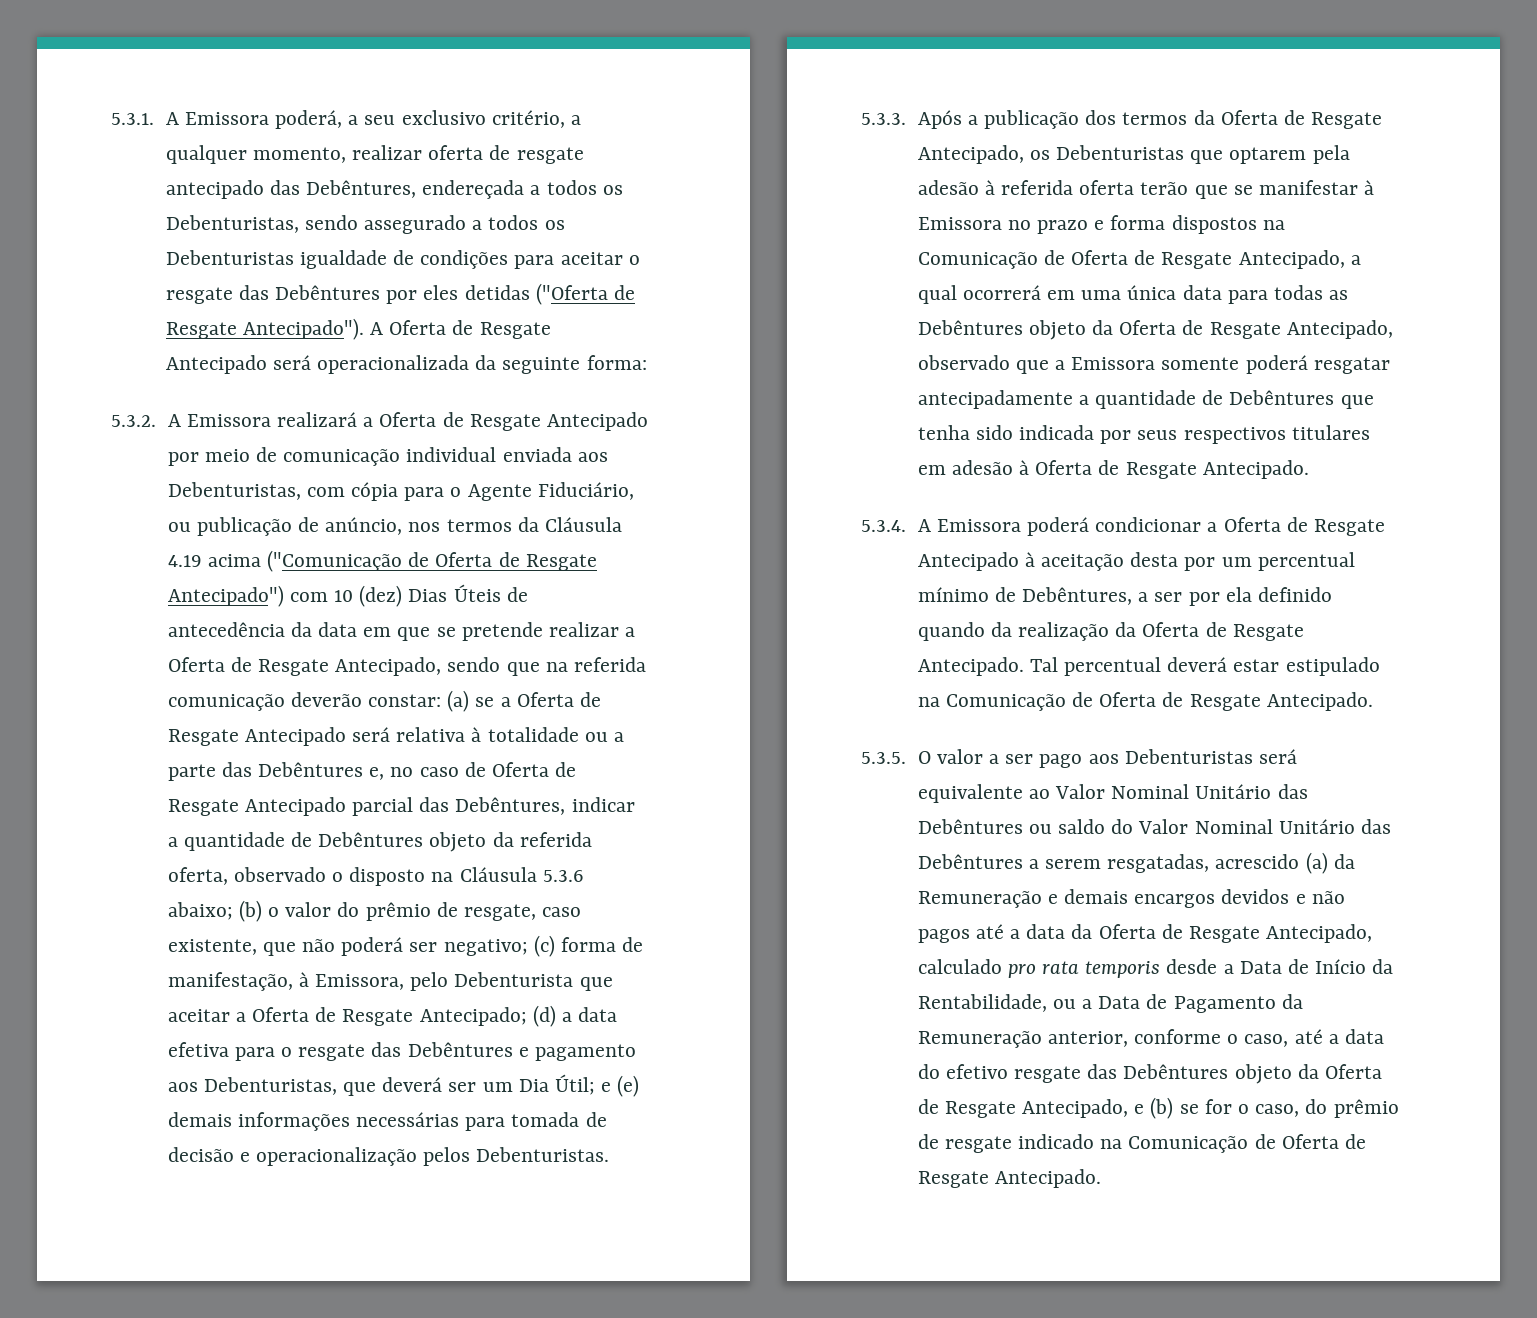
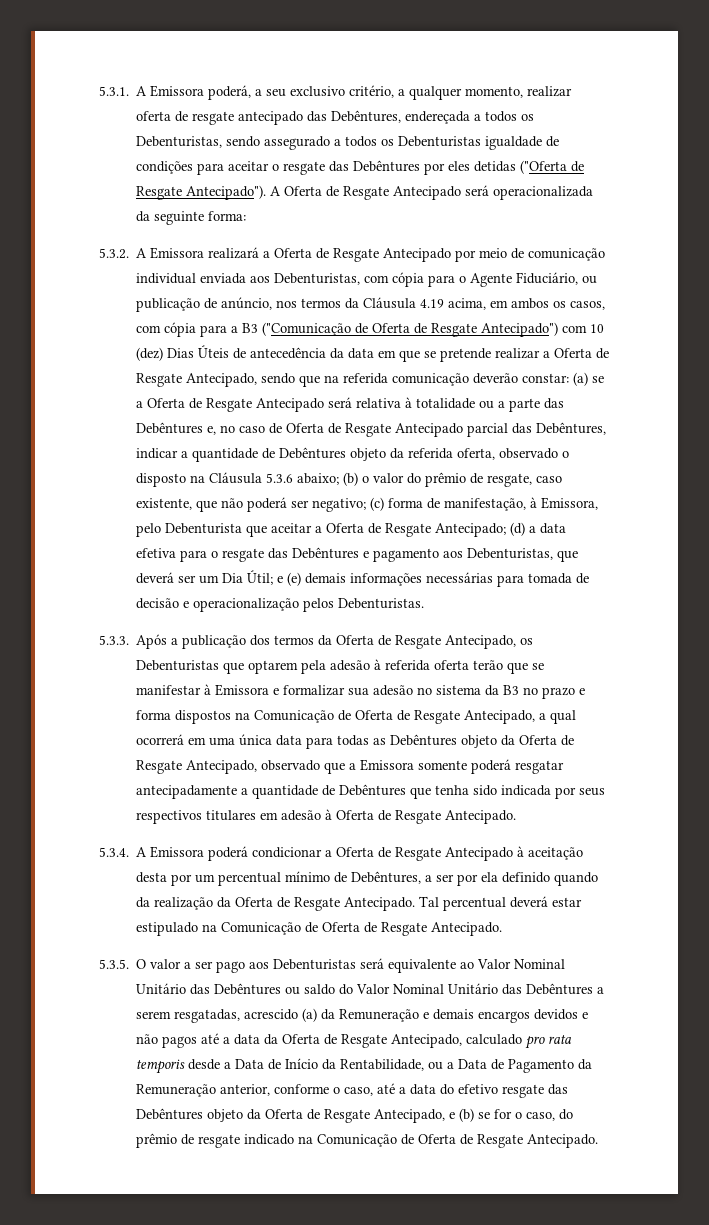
[207,554,261,567] acima -> [448,298,606,310] [136,322,259,337] acima, em ambos os casos, com cópia para a B3
(1002, 223) none -> [273,685,520,696] e formalizar sua adesão no sistema da B3

